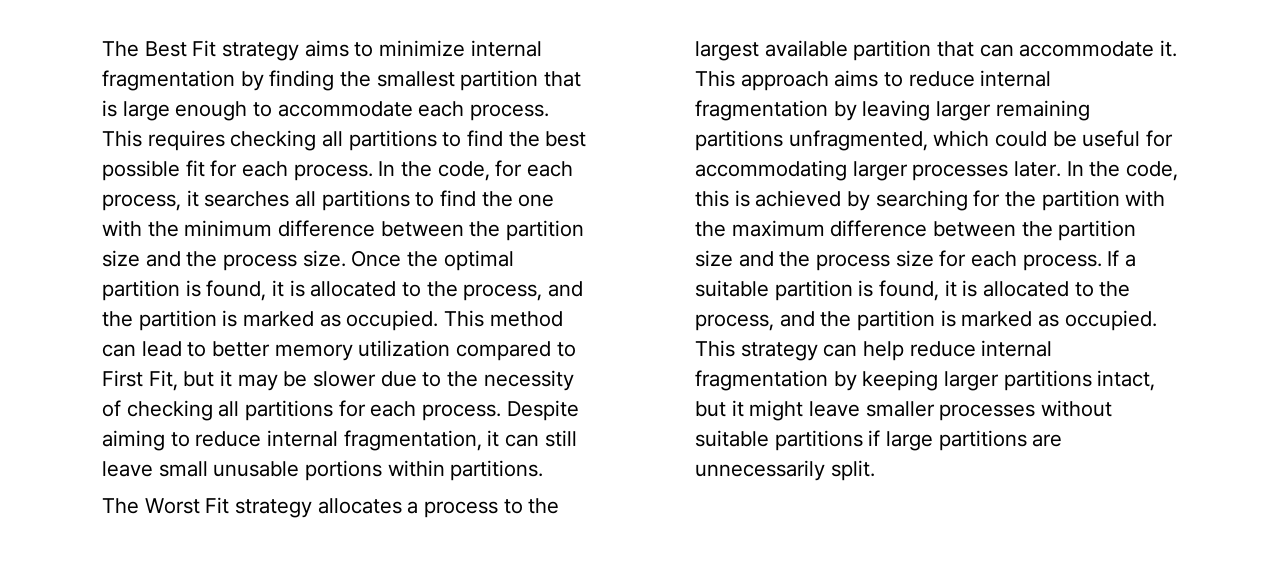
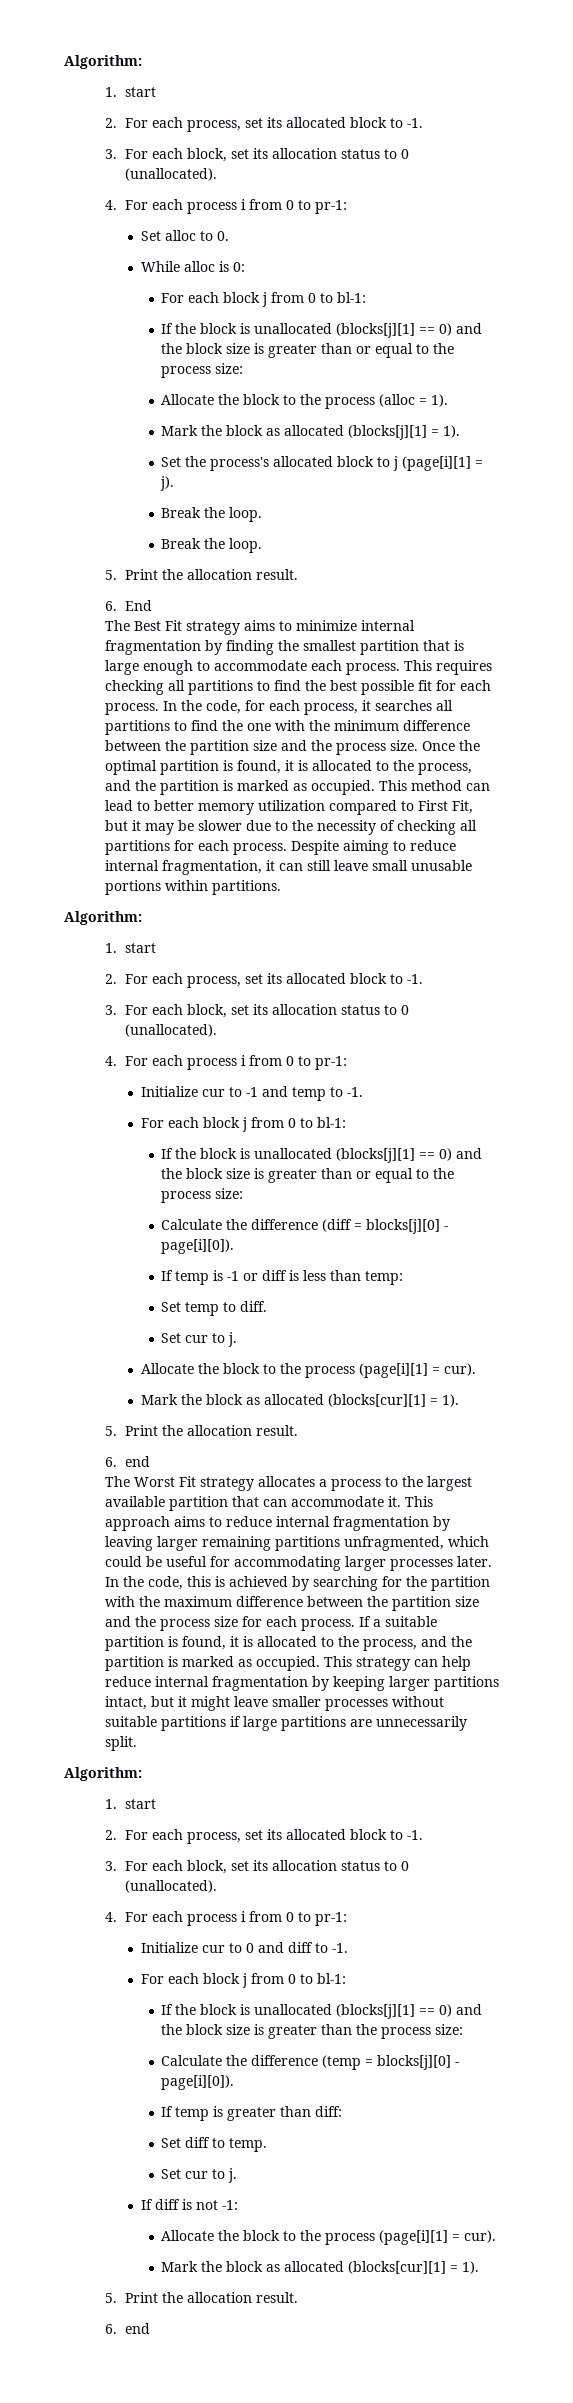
(102, 49) none -> [64,55,142,69] [104,87,157,97] [104,117,424,132] [104,148,410,162] [125,168,218,181] [104,199,348,214] [140,230,229,241] [140,261,245,272] [161,292,367,307] [161,323,483,338] [161,343,455,358] [161,363,244,378] [161,394,449,409] [161,425,461,440] [161,456,484,471] [160,476,175,491] [161,507,263,522] [161,538,263,553] [104,569,299,580] [104,600,153,611] Algorithm: // 1. start // 2. For each process, set its allocated block to -1. // 3. For each block, set its allocation status to 0 (unallocated). // 4. For each process i from 0 to pr-1: // Set alloc to 0. // While alloc is 0: // For each block j from 0 to bl-1: // If the block is unallocated (blocks[j][1] == 0) and the block size is greater than or equal to the process size: // Allocate the block to the process (alloc = 1). // Mark the block as allocated (blocks[j][1] = 1). // Set the process's allocated block to j (page[i][1] = j). // Break the loop. // Break the loop. // 5. Print the allocation result. // 6. End //
(544, 470) none -> [64,911,142,925] [104,943,157,953] [104,973,424,988] [104,1004,410,1018] [125,1024,218,1037] [104,1055,348,1070] [140,1086,363,1101] [140,1117,346,1132] [161,1148,483,1163] [161,1168,455,1183] [161,1188,244,1203] [161,1219,449,1234] [161,1239,235,1254] [161,1270,404,1285] [161,1301,268,1316] [161,1332,238,1347] [140,1363,476,1378] [140,1394,459,1407] [104,1425,299,1436] [104,1456,151,1467] // Algorithm: // 1. start // 2. For each process, set its allocated block to -1. // 3. For each block, set its allocation status to 0 (unallocated). // 4. For each process i from 0 to pr-1: // Initialize cur to -1 and temp to -1. // For each block j from 0 to bl-1: // If the block is unallocated (blocks[j][1] == 0) and the block size is greater than or equal to the process size: // Calculate the difference (diff = blocks[j][0] - page[i][0]). // If temp is -1 or diff is less than temp: // Set temp to diff. // Set cur to j. // Allocate the block to the process (page[i][1] = cur). // Mark the block as allocated (blocks[cur][1] = 1). // 5. Print the allocation result. // 6. end
(875, 470) none -> [64,1767,142,1781] [104,1799,157,1809] [104,1829,424,1844] [104,1860,410,1874] [125,1880,218,1893] [104,1911,348,1926] [140,1942,348,1953] [140,1973,346,1988] [161,2004,483,2019] [161,2024,464,2039] [161,2055,460,2070] [161,2075,235,2090] [161,2106,343,2121] [161,2137,268,2152] [161,2168,238,2183] [140,2199,238,2210] [161,2230,497,2245] [161,2261,480,2274] [104,2292,299,2303] [104,2323,151,2334] // Algorithm: // 1. start // 2. For each process, set its allocated block to -1. // 3. For each block, set its allocation status to 0 (unallocated). // 4. For each process i from 0 to pr-1: // Initialize cur to 0 and diff to -1. // For each block j from 0 to bl-1: // If the block is unallocated (blocks[j][1] == 0) and the block size is greater than the process size: // Calculate the difference (temp = blocks[j][0] - page[i][0]). // If temp is greater than diff: // Set diff to temp. // Set cur to j. // If diff is not -1: // Allocate the block to the process (page[i][1] = cur). // Mark the block as allocated (blocks[cur][1] = 1). // 5. Print the allocation result. // 6. end

